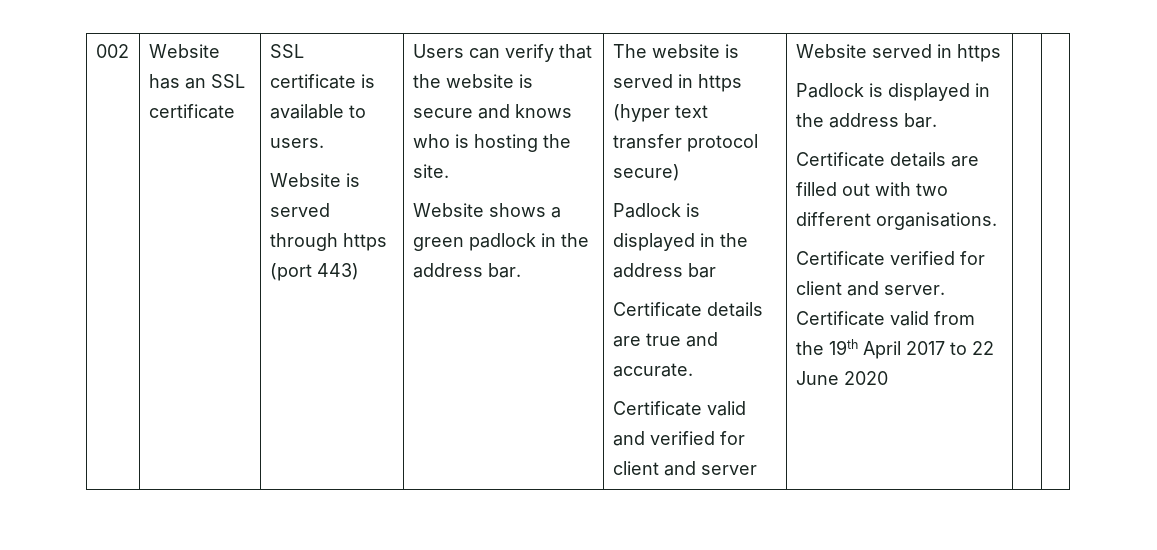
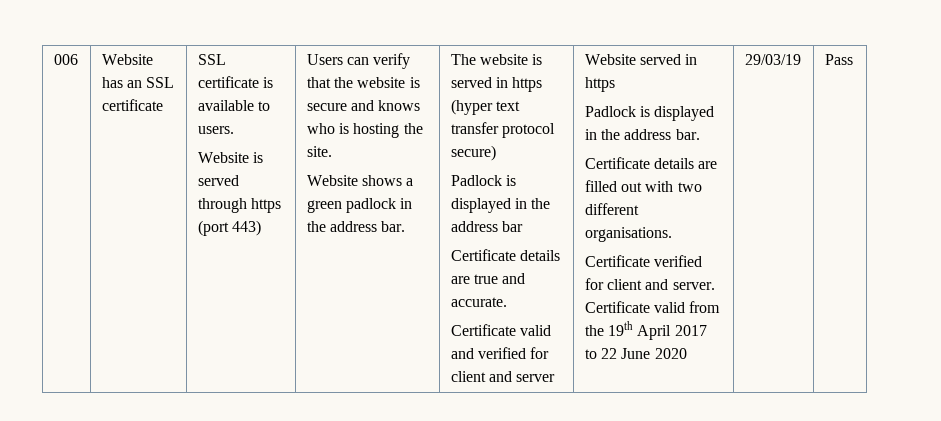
[95,44,129,58] 002 -> [53,54,78,65] 006
(888, 378) | -> [744,54,801,65] [824,54,853,65] 29/03/19 | Pass

